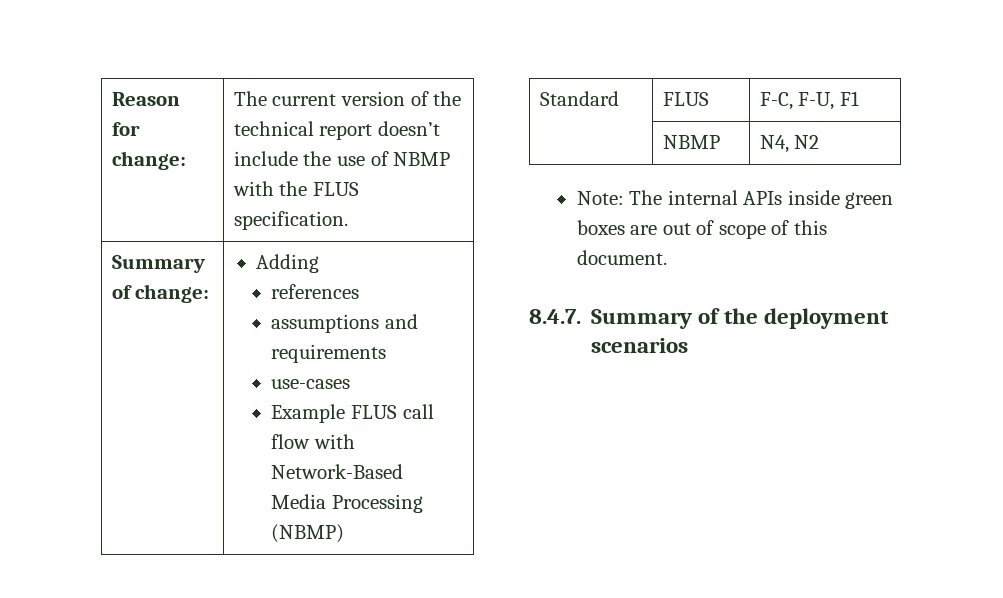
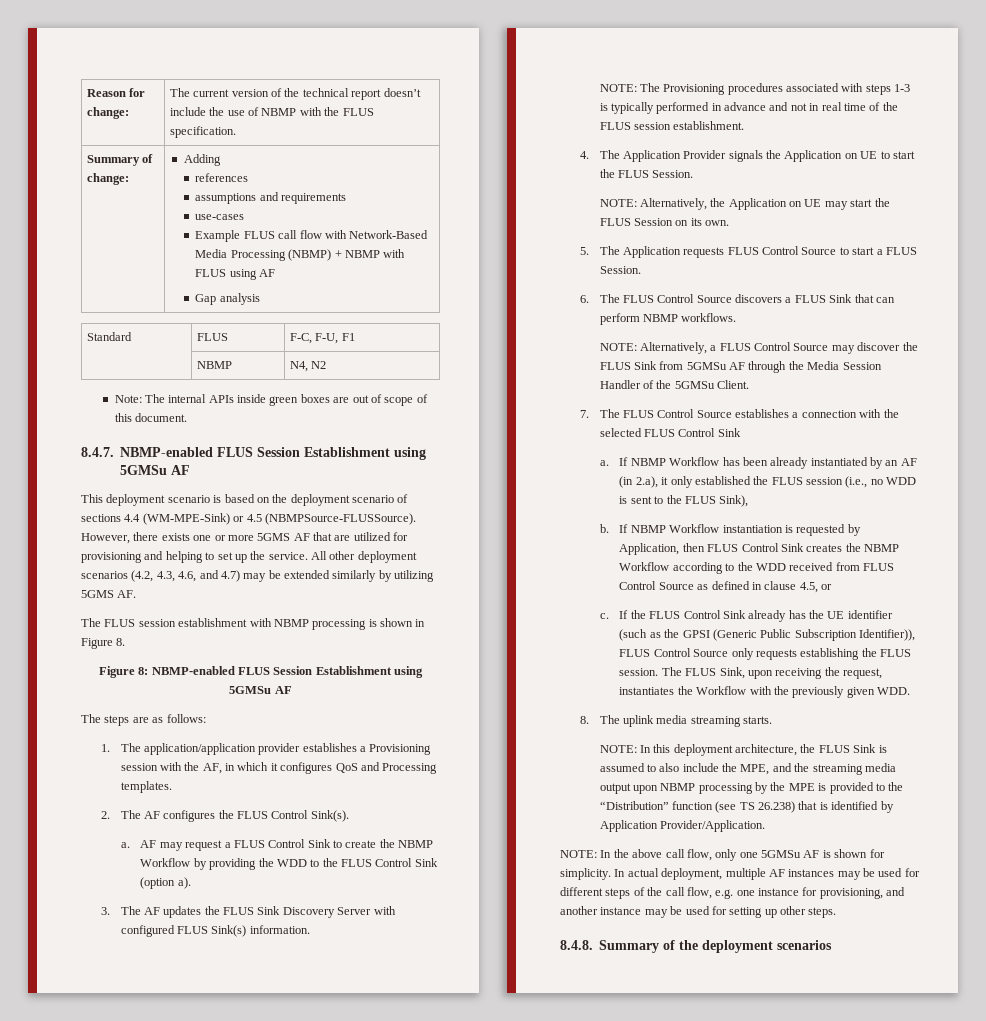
(345, 533) none -> [334,249,406,258] [195,269,276,280] [195,293,260,305] + NBMP with FLUS using AF // Gap analysis
(581, 316) none -> [120,447,427,460] [120,465,191,475] [81,494,409,506] [81,513,416,525] [81,532,409,544] [81,551,417,563] [81,570,435,582] [81,590,137,598] [81,618,426,630] [81,638,126,649] [98,666,424,678] [229,686,292,694] [81,714,206,726] [100,743,432,755] [120,762,438,774] [120,781,172,793] [100,810,349,822] [120,839,434,851] [140,858,438,870] [140,877,191,889] [100,906,396,918] [120,925,310,937] [599,83,911,95] [599,102,898,114] [599,121,745,130] [579,150,915,162] [599,169,694,178] [599,198,890,210] [599,218,730,226] [579,246,917,258] [599,266,641,274] [579,294,895,303] [599,313,737,325] [599,342,918,354] [599,361,882,373] [599,380,750,389] [579,409,899,418] [599,428,741,437] [599,457,917,469] [619,476,917,488] [619,495,749,507] [599,524,861,536] [619,543,899,555] [619,562,894,574] [619,581,832,593] [599,610,893,622] [619,629,915,641] [619,648,911,660] [619,667,882,679] [619,686,910,698] [579,715,773,727] [599,744,887,756] [599,763,896,775] [599,782,904,794] [599,801,894,813] [599,820,765,832] [560,849,885,861] [560,868,920,880] [560,887,906,899] [560,906,837,918] [560,940,593,950] NBMP-enabled FLUS Session Establishment using 5GMSu AF // This deployment scenario is based on the deployment scenario of sections 4.4 (WM-MPE-Sink) or 4.5 (NBMPSource-FLUSSource). However, there exists one or more 5GMS AF that are utilized for provisioning and helping to set up the service. All other deployment scenarios (4.2, 4.3, 4.6, and 4.7) may be extended similarly by utilizing 5GMS AF. // The FLUS session establishment with NBMP processing is shown in Figure 8. // Figure 8: NBMP-enabled FLUS Session Establishment using 5GMSu AF // The steps are as follows: // 1. The application/application provider establishes a Provisioning session with the AF, in which it configures QoS and Processing templates. // 2. The AF configures the FLUS Control Sink(s). // a. AF may request a FLUS Control Sink to create the NBMP Workflow by providing the WDD to the FLUS Control Sink (option a). // 3. The AF updates the FLUS Sink Discovery Server with configured FLUS Sink(s) information. // NOTE: The Provisioning procedures associated with steps 1-3 is typically performed in advance and not in real time of the FLUS session establishment. // 4. The Application Provider signals the Application on UE to start the FLUS Session. // NOTE: Alternatively, the Application on UE may start the FLUS Session on its own. // 5. The Application requests FLUS Control Source to start a FLUS Session. // 6. The FLUS Control Source discovers a FLUS Sink that can perform NBMP workflows. // NOTE: Alternatively, a FLUS Control Source may discover the FLUS Sink from 5GMSu AF through the Media Session Handler of the 5GMSu Client. // 7. The FLUS Control Source establishes a connection with the selected FLUS Control Sink // a. If NBMP Workflow has been already instantiated by an AF (in 2.a), it only established the FLUS session (i.e., no WDD is sent to the FLUS Sink), // b. If NBMP Workflow instantiation is requested by Application, then FLUS Control Sink creates the NBMP Workflow according to the WDD received from FLUS Control Source as defined in clause 4.5, or // c. If the FLUS Control Sink already has the UE identifier (such as the GPSI (Generic Public Subscription Identifier)), FLUS Control Source only requests establishing the FLUS session. The FLUS Sink, upon receiving the request, instantiates the Workflow with the previously given WDD. // 8. The uplink media streaming starts. // NOTE: In this deployment architecture, the FLUS Sink is assumed to also include the MPE, and the streaming media output upon NBMP processing by the MPE is provided to the “Distribution” function (see TS 26.238) that is identified by Application Provider/Application. // NOTE: In the above call flow, only one 5GMSu AF is shown for simplicity. In actual deployment, multiple AF instances may be used for different steps of the call flow, e.g. one instance for provisioning, and another instance may be used for setting up other steps. // 8.4.8.

